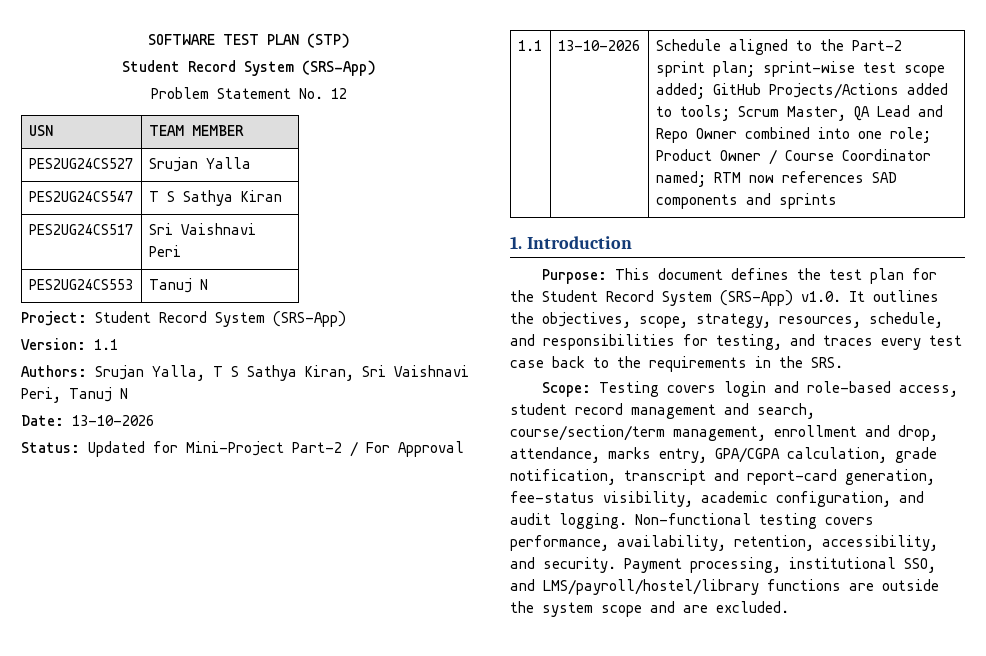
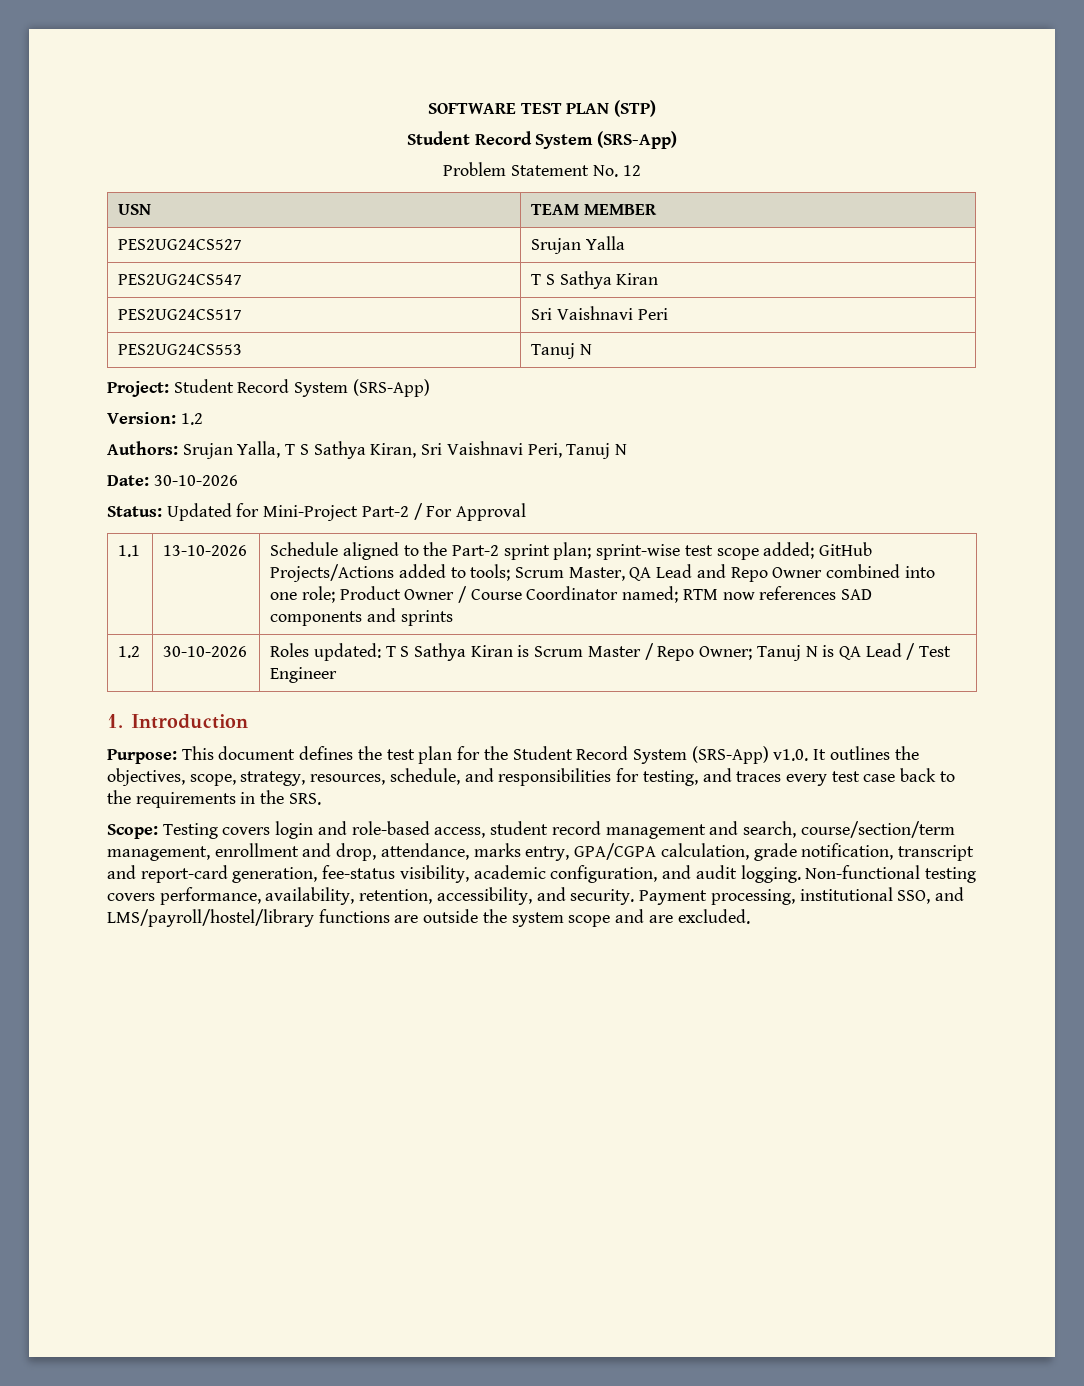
[94,339,118,350] 1.1 -> [180,413,203,425] 1.2
[72,415,154,426] 13-10-2026 -> [153,475,238,486] 30-10-2026
(837, 201) none -> [118,646,141,658] [163,646,248,657] [270,643,952,661] [270,667,338,683] // 1.2 | 30-10-2026 | Roles updated: T S Sathya Kiran is Scrum Master / Repo Owner; Tanuj N is QA Lead / Test Engineer

